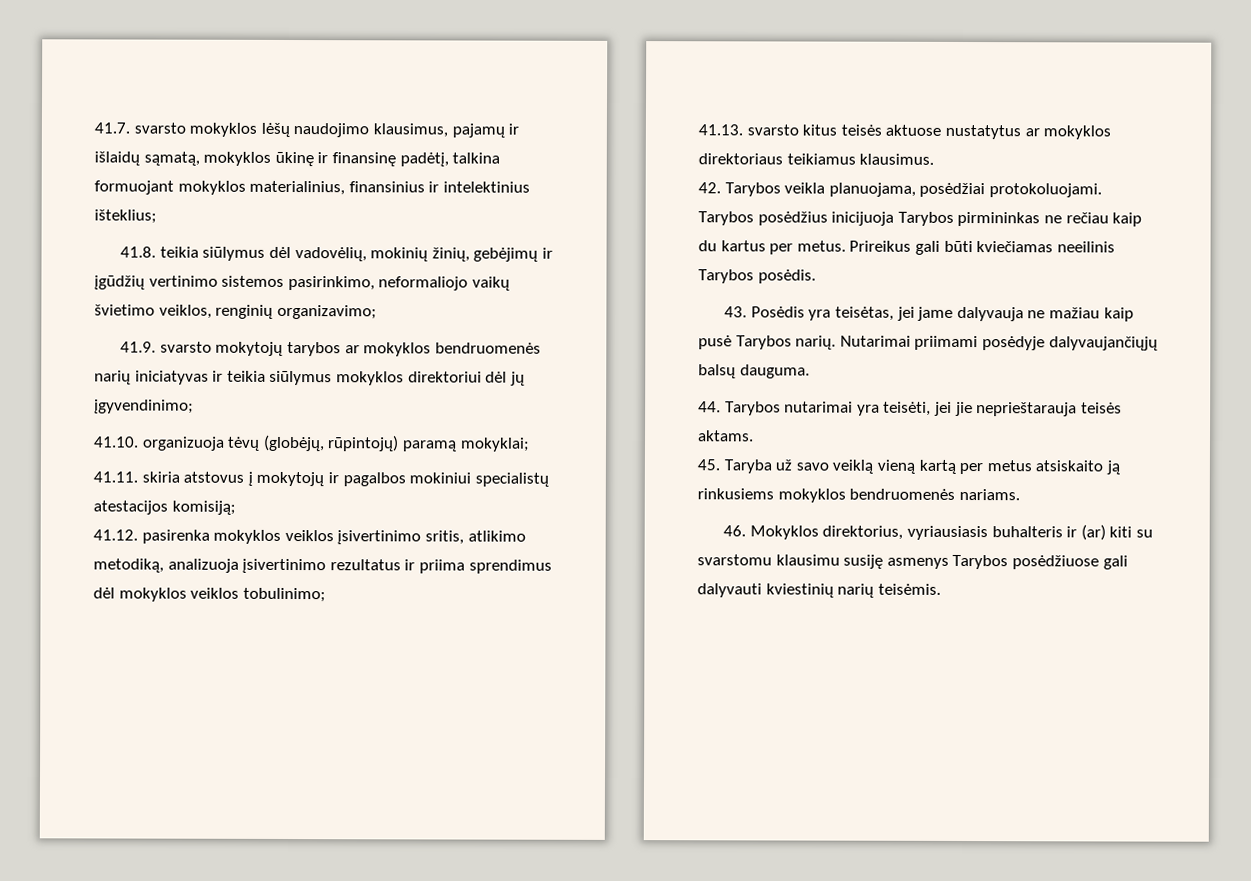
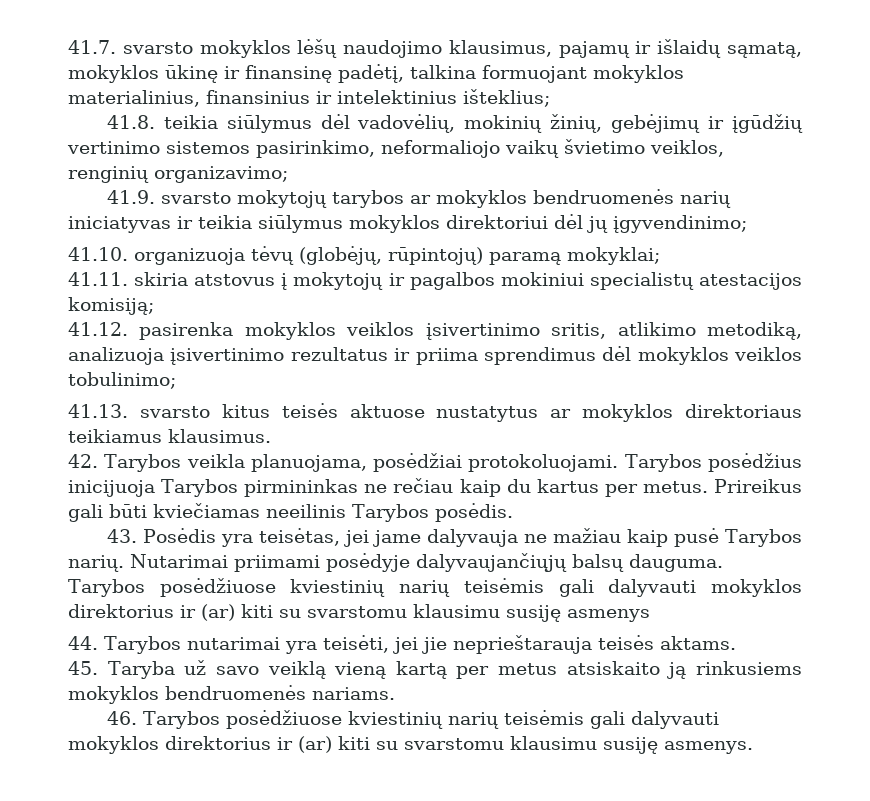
(810, 371) none -> [68,578,802,597] [68,604,650,622] Tarybos posėdžiuose kviestinių narių teisėmis gali dalyvauti mokyklos direktorius ir (ar) kiti su svarstomu klausimu susiję asmenys
[749,524,1154,541] [697,554,1128,570] [697,583,941,598] Mokyklos direktorius, vyriausiasis buhalteris ir (ar) kiti su svarstomu klausimu susiję asmenys Tarybos posėdžiuose gali dalyvauti kviestinių narių teisėmis. -> [142,710,719,729] [68,736,753,754] Tarybos posėdžiuose kviestinių narių teisėmis gali dalyvauti mokyklos direktorius ir (ar) kiti su svarstomu klausimu susiję asmenys.

